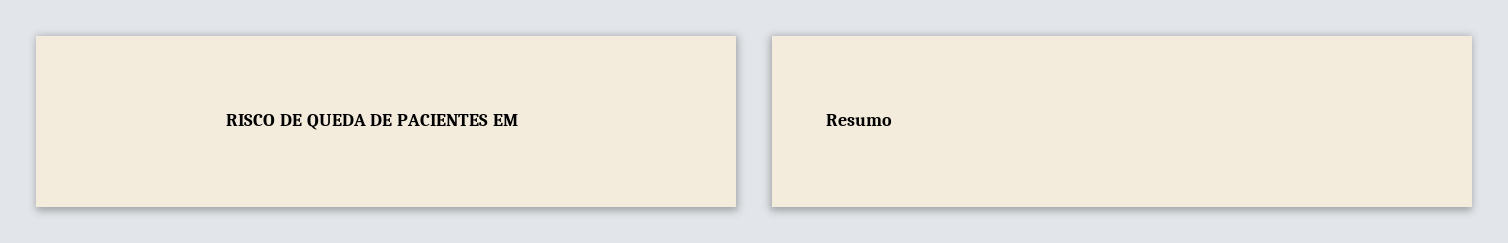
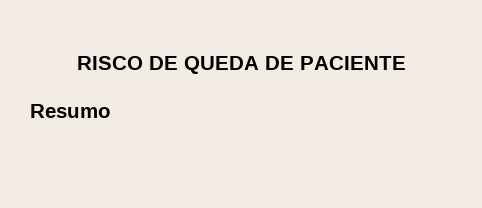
[397,114,518,126] PACIENTES EM -> [299,56,406,70] PACIENTE

